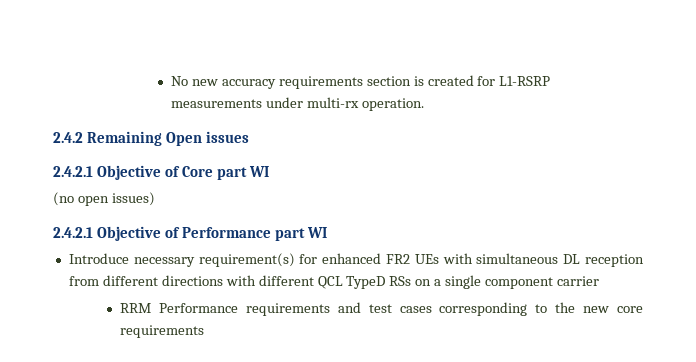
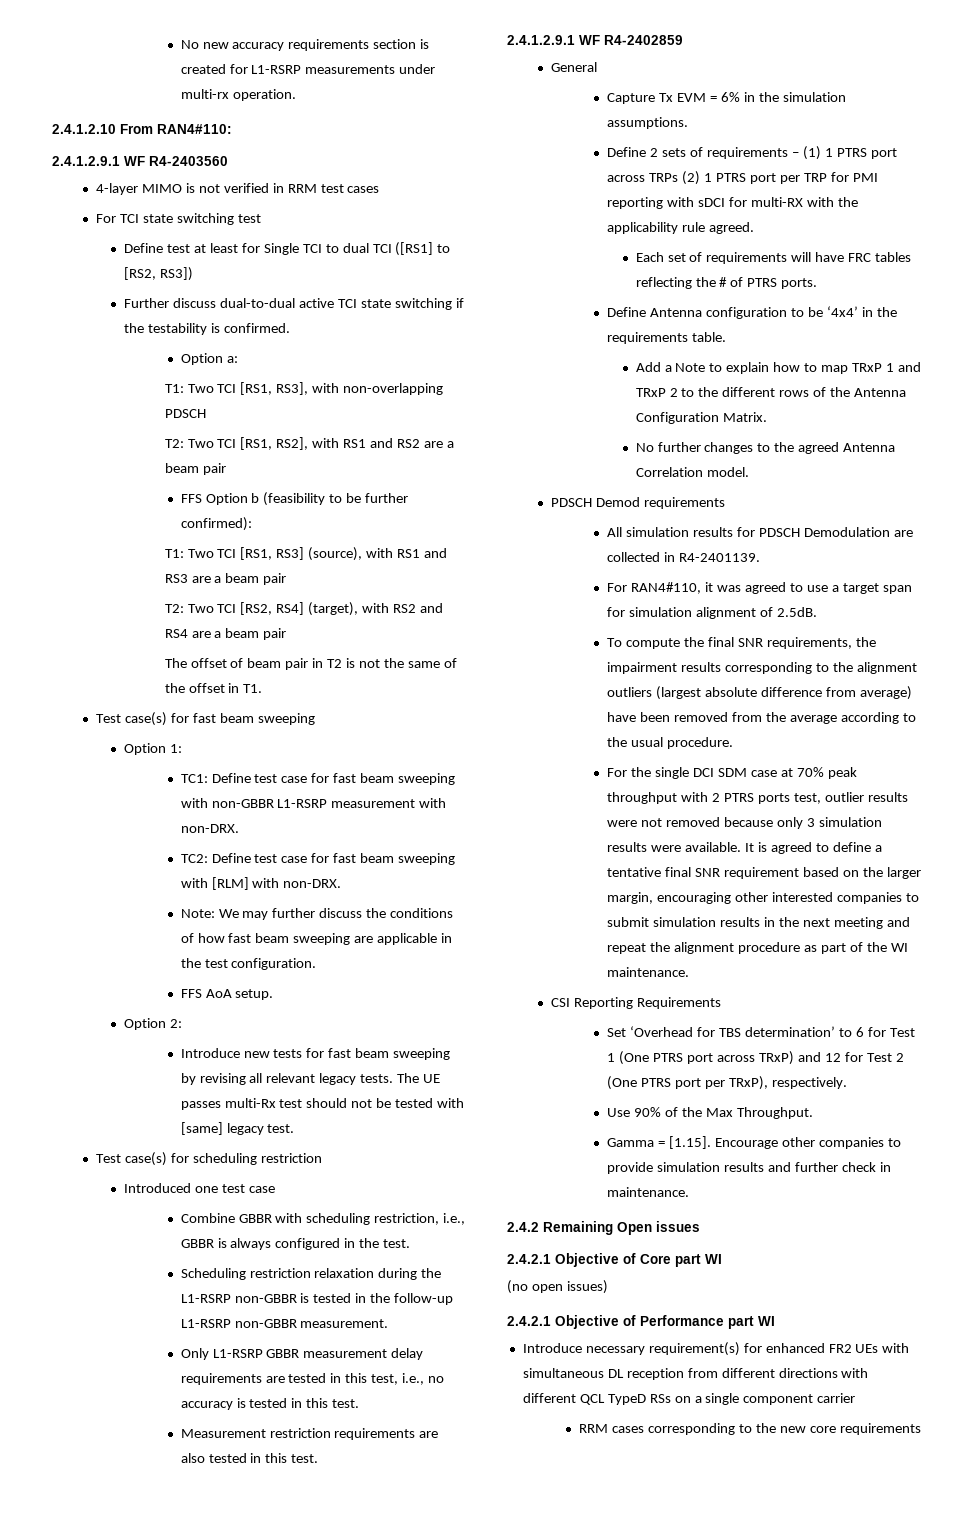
(424, 104) none -> [52,124,232,134] [52,156,228,166] [96,183,380,195] [96,213,261,225] [124,242,451,256] [124,267,194,281] [124,298,464,310] [124,323,291,335] [180,353,238,365] [164,382,444,395] [164,409,206,418] [164,437,454,450] [164,463,226,475] [180,492,409,506] [180,517,252,531] [164,547,447,561] [164,573,287,585] [164,602,443,616] [164,628,287,640] [164,658,457,670] [164,683,263,693] [96,712,315,726] [124,743,183,755] [180,773,456,785] [180,798,447,808] [180,824,239,833] [180,853,456,865] [180,877,342,890] [180,908,454,920] [180,933,453,945] [180,958,317,970] [180,989,274,1000] [124,1018,183,1030] [180,1048,451,1060] [180,1073,441,1085] [180,1098,465,1110] [180,1122,295,1135] [96,1152,322,1166] [124,1183,276,1193] [180,1213,466,1225] [180,1238,411,1250] [180,1268,442,1280] [180,1293,454,1305] [180,1319,389,1328] [180,1348,424,1360] [180,1373,445,1385] [180,1398,360,1410] [180,1428,439,1440] [180,1453,319,1463] [507,35,683,45] [551,62,598,72] [607,92,846,104] [607,117,689,129] [607,146,897,160] [607,171,878,185] [607,197,858,209] [607,222,755,234] [635,252,912,264] [635,277,818,289] [607,306,897,319] [607,332,727,344] [635,362,921,374] [635,387,906,397] [635,412,767,424] [635,442,896,454] [635,467,749,477] [551,497,725,509] [607,527,913,537] [607,552,761,562] [607,582,912,594] [607,607,818,619] [607,637,876,649] [607,662,918,674] [607,686,913,700] [607,712,916,724] [607,737,734,749] [607,767,857,779] [607,792,908,804] [607,817,882,829] [607,842,882,854] [607,867,921,879] [607,892,920,904] [607,917,910,929] [607,942,908,954] [607,967,690,977] [551,997,721,1009] [607,1026,915,1037] [607,1051,904,1065] [607,1076,848,1090] [607,1107,814,1119] [607,1136,901,1149] [607,1162,891,1174] [607,1187,690,1197] // 2.4.1.2.10 From RAN4#110: // 2.4.1.2.9.1 WF R4-2403560 // 4-layer MIMO is not verified in RRM test cases // For TCI state switching test // Define test at least for Single TCI to dual TCI ([RS1] to [RS2, RS3]) // Further discuss dual-to-dual active TCI state switching if the testability is confirmed. // Option a: // T1: Two TCI [RS1, RS3], with non-overlapping PDSCH // T2: Two TCI [RS1, RS2], with RS1 and RS2 are a beam pair // FFS Option b (feasibility to be further confirmed): // T1: Two TCI [RS1, RS3] (source), with RS1 and RS3 are a beam pair // T2: Two TCI [RS2, RS4] (target), with RS2 and RS4 are a beam pair // The offset of beam pair in T2 is not the same of the offset in T1. // Test case(s) for fast beam sweeping // Option 1: // TC1: Define test case for fast beam sweeping with non-GBBR L1-RSRP measurement with non-DRX. // TC2: Define test case for fast beam sweeping with [RLM] with non-DRX. // Note: We may further discuss the conditions of how fast beam sweeping are applicable in the test configuration. // FFS AoA setup. // Option 2: // Introduce new tests for fast beam sweeping by revising all relevant legacy tests. The UE passes multi-Rx test should not be tested with [same] legacy test. // Test case(s) for scheduling restriction // Introduced one test case // Combine GBBR with scheduling restriction, i.e., GBBR is always configured in the test. // Scheduling restriction relaxation during the L1-RSRP non-GBBR is tested in the follow-up L1-RSRP non-GBBR measurement. // Only L1-RSRP GBBR measurement delay requirements are tested in this test, i.e., no accuracy is tested in this test. // Measurement restriction requirements are also tested in this test. // 2.4.1.2.9.1 WF R4-2402859 // General // Capture Tx EVM = 6% in the simulation assumptions. // Define 2 sets of requirements – (1) 1 PTRS port across TRPs (2) 1 PTRS port per TRP for PMI reporting with sDCI for multi-RX with the applicability rule agreed. // Each set of requirements will have FRC tables reflecting the # of PTRS ports. // Define Antenna configuration to be ‘4x4’ in the requirements table. // Add a Note to explain how to map TRxP 1 and TRxP 2 to the different rows of the Antenna Configuration Matrix. // No further changes to the agreed Antenna Correlation model. // PDSCH Demod requirements // All simulation results for PDSCH Demodulation are collected in R4-2401139. // For RAN4#110, it was agreed to use a target span for simulation alignment of 2.5dB. // To compute the final SNR requirements, the impairment results corresponding to the alignment outliers (largest absolute difference from average) have been removed from the average according to the usual procedure. // For the single DCI SDM case at 70% peak throughput with 2 PTRS ports test, outlier results were not removed because only 3 simulation results were available. It is agreed to define a tentative final SNR requirement based on the larger margin, encouraging other interested companies to submit simulation results in the next meeting and repeat the alignment procedure as part of the WI maintenance. // CSI Reporting Requirements // Set ‘Overhead for TBS determination’ to 6 for Test 1 (One PTRS port across TRxP) and 12 for Test 2 (One PTRS port per TRxP), respectively. // Use 90% of the Max Throughput. // Gamma = [1.15]. Encourage other companies to provide simulation results and further check in maintenance.
[158,302,392,316] Performance requirements and test -> (609, 1428) none

